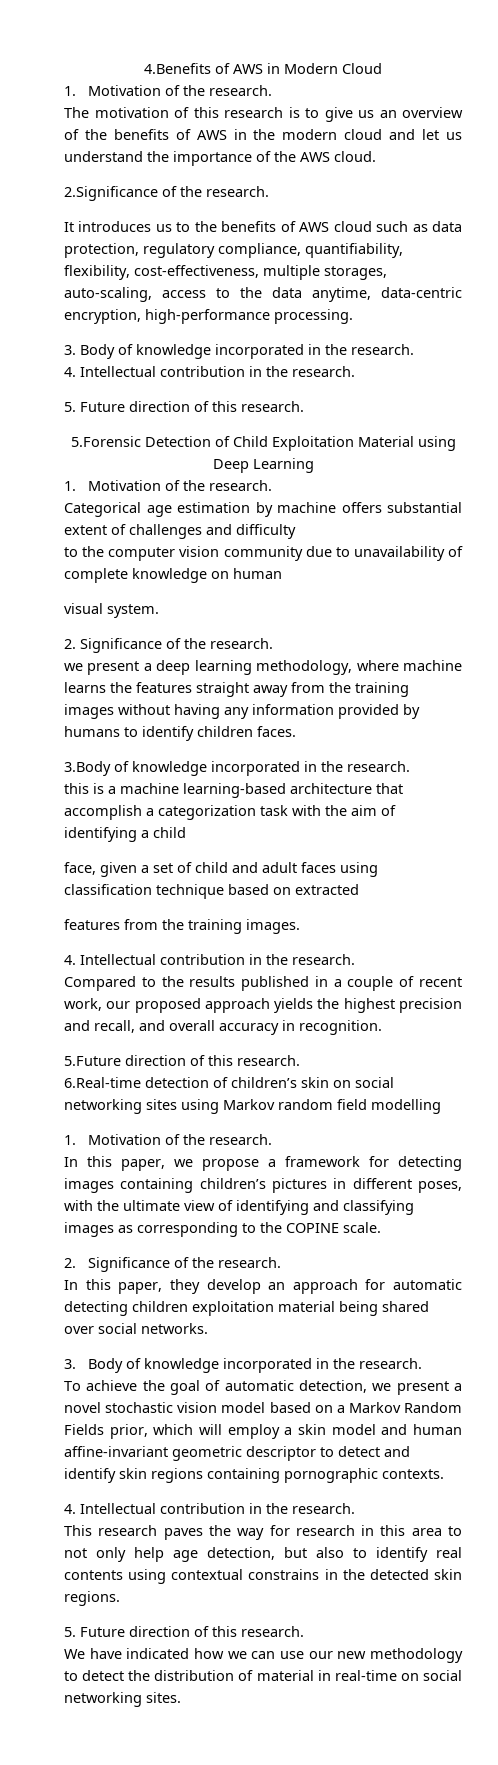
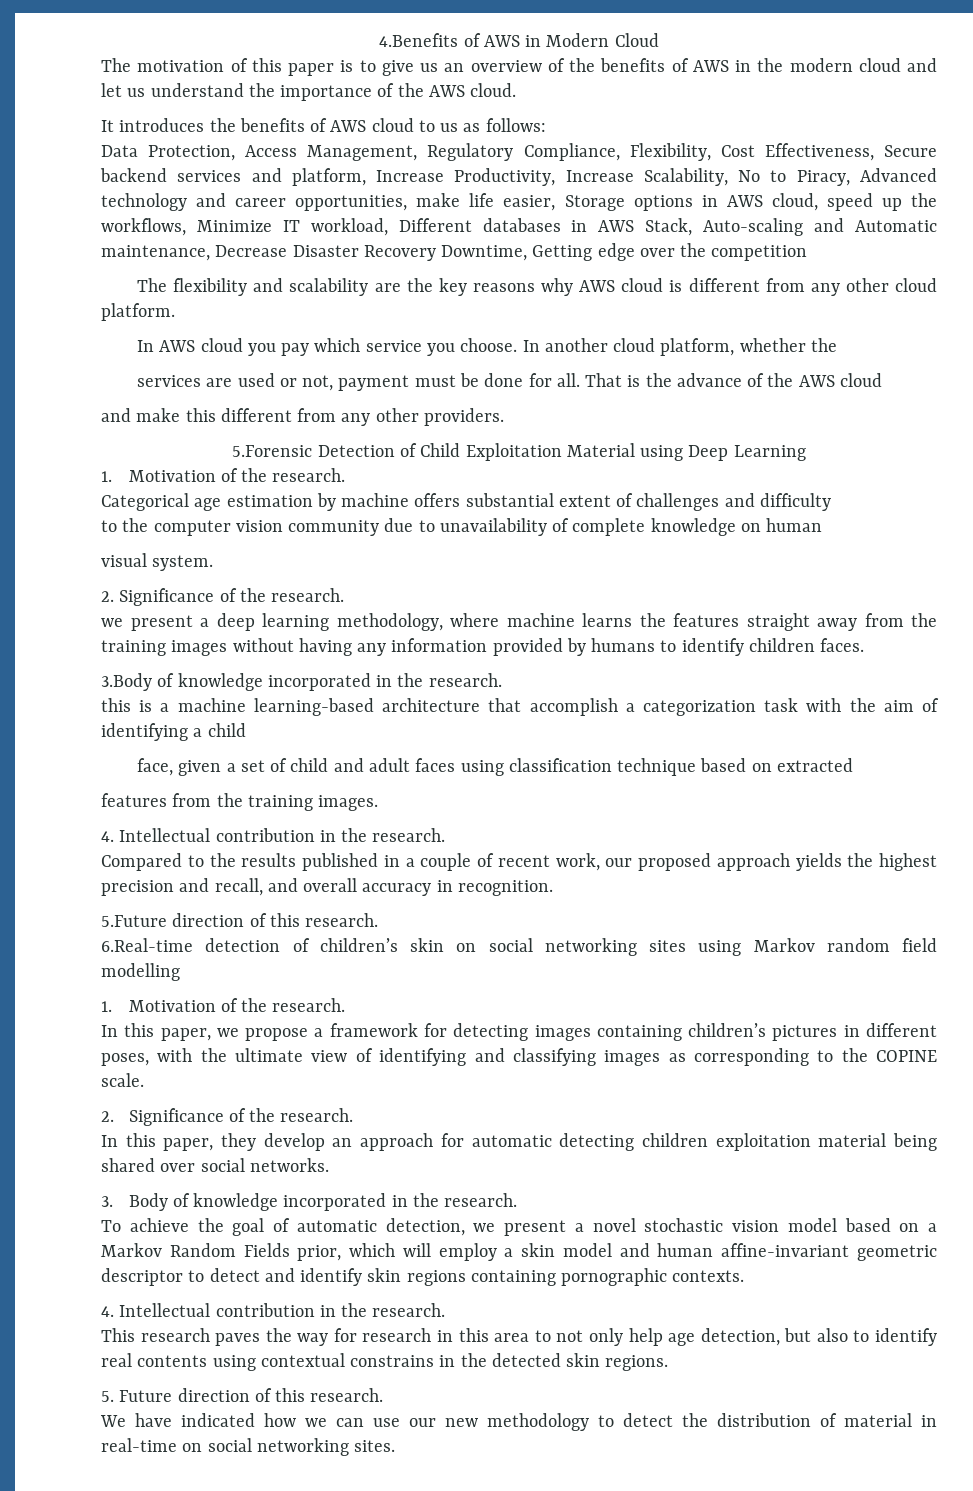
[64,85,273,96] // 1. Motivation of the research. -> (659, 40) none
[224,107,283,118] research -> [288,63,334,76] paper
[64,186,269,201] // 2.Significance of the research. -> (517, 90) none
[155,222,191,232] us to -> (205, 125) none
[376,221,462,232] [64,243,403,258] [64,265,387,280] [64,287,462,302] [64,309,353,324] [64,344,414,359] [64,366,355,377] [64,401,304,412] such as data protection, regulatory compliance, quantifiability, flexibility, cost-effectiveness, multiple storages, auto-scaling, access to the data anytime, data-centric encryption, high-performance processing. // 3. Body of knowledge incorporated in the research. // 4. Intellectual contribution in the research. // 5. Future direction of this research. -> [418,118,546,132] [101,143,937,161] [100,168,937,186] [101,193,937,211] [101,218,937,236] [101,243,808,261] [137,278,937,296] [101,303,175,321] [137,338,837,356] [137,373,882,391] [101,408,504,426] to us as follows: // Data Protection, Access Management, Regulatory Compliance, Flexibility, Cost Effectiveness, Secure backend services and platform, Increase Productivity, Increase Scalability, No to Piracy, Advanced technology and career opportunities, make life easier, Storage options in AWS cloud, speed up the workflows, Minimize IT workload, Different databases in AWS Stack, Auto-scaling and Automatic maintenance, Decrease Disaster Recovery Downtime, Getting edge over the competition // The flexibility and scalability are the key reasons why AWS cloud is different from any other cloud platform. // In AWS cloud you pay which service you choose. In another cloud platform, whether the // services are used or not, payment must be done for all. That is the advance of the AWS cloud // and make this different from any other providers.

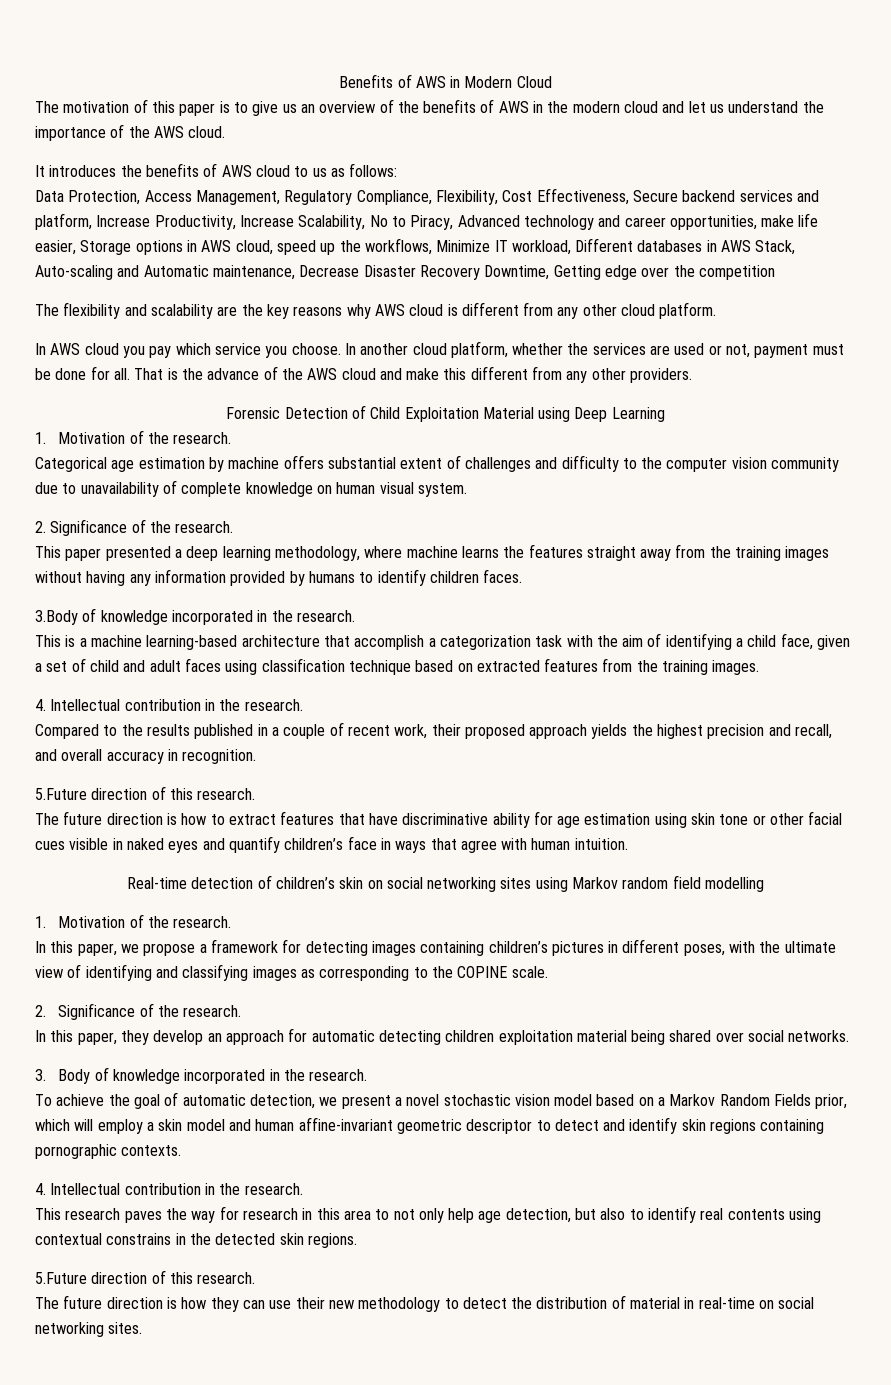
[379,33,459,47] 4.Benefits -> [339,74,394,88] Benefits
(837, 345) // -> (589, 349) none
(882, 380) // -> (376, 374) none
[232,445,313,457] 5.Forensic -> [226,407,281,419] Forensic
(831, 502) // -> (619, 463) none
(823, 525) // -> (376, 488) none
[101,615,193,631] we present -> [35,546,171,561] This paper presented
[101,698,131,712] this -> [35,635,61,647] This
(246, 730) // -> (777, 641) none
(853, 765) // -> (540, 666) none
[605,858,633,867] our -> [431,724,461,736] their
[101,938,193,952] 6.Real-time -> [35,811,843,828] [35,836,628,853] [126,877,187,889] The future direction is how to extract features that have discriminative ability for age estimation using skin tone or other facial cues visible in naked eyes and quantify children’s face in ways that agree with human intuition. // Real-time
[101,1388,384,1402] [100,1413,327,1427] 5. Future direction of this research. // We have indicated how we -> [35,1270,256,1284] [35,1295,239,1312] 5.Future direction of this research. // The future direction is how they
[409,1418,436,1427] our -> [295,1297,325,1309] their

